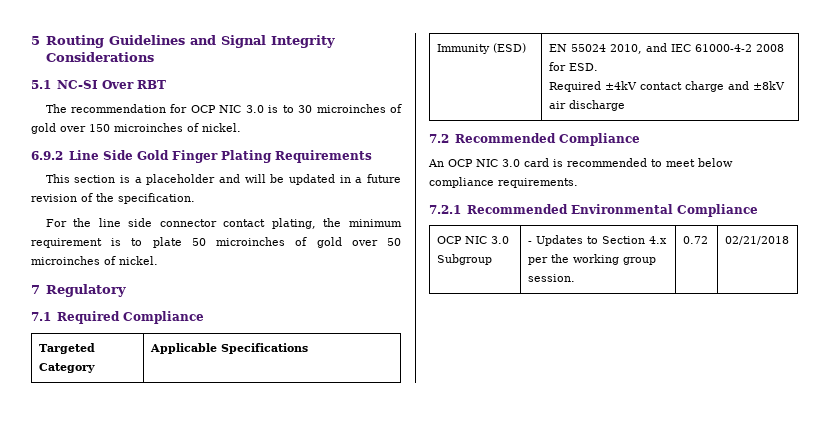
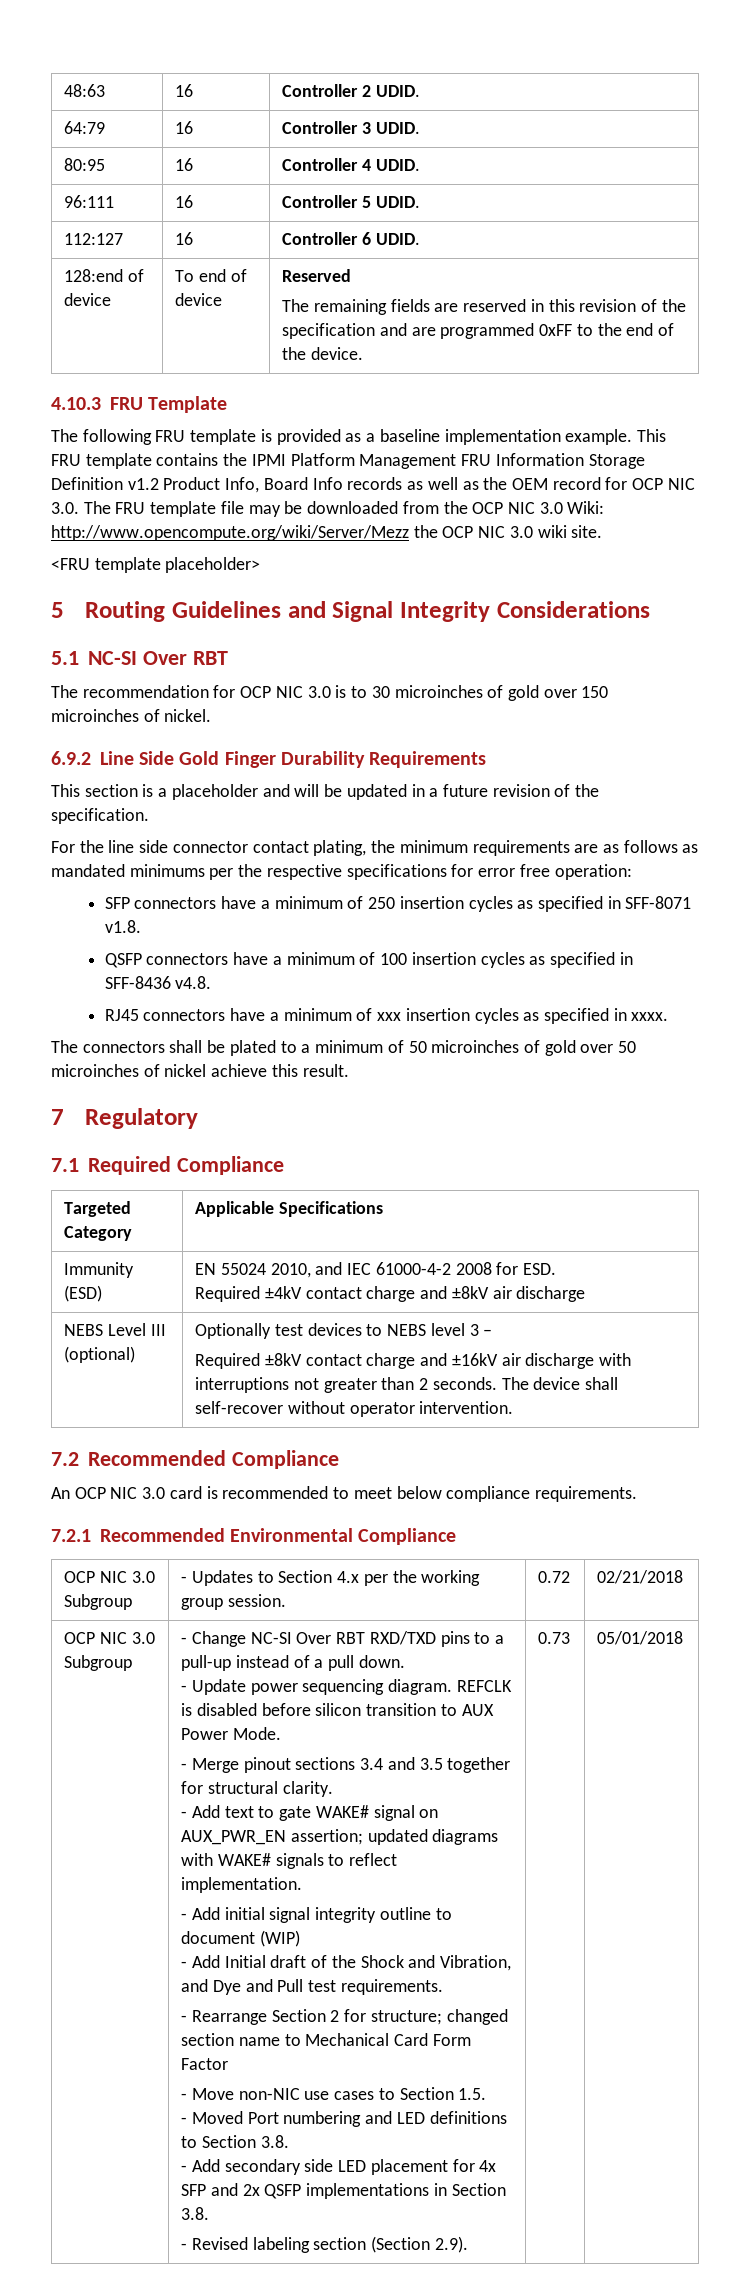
(31, 40) none -> [64,84,106,97] [175,84,194,97] [282,84,420,97] [64,121,106,134] [175,121,194,134] [282,121,420,134] [64,158,106,171] [175,158,194,171] [282,158,420,171] [64,195,115,208] [175,195,194,208] [282,195,420,208] [64,233,124,245] [175,232,194,245] [282,232,420,245] [64,269,144,282] [64,293,112,306] [175,269,247,282] [175,293,223,306] [282,269,352,282] [282,299,686,315] [282,323,675,339] [282,347,363,360] [51,396,228,413] [51,429,666,445] [51,453,645,469] [51,477,695,493] [51,501,605,517] [51,525,603,541] [51,557,261,573] 48:63 | 16 | Controller 2 UDID. // 64:79 | 16 | Controller 3 UDID. // 80:95 | 16 | Controller 4 UDID. // 96:111 | 16 | Controller 5 UDID. // 112:127 | 16 | Controller 6 UDID. // 128:end of device | To end of device | Reserved // The remaining fields are reserved in this revision of the specification and are programmed 0xFF to the end of the device. // 4.10.3 FRU Template // The following FRU template is provided as a baseline implementation example. This FRU template contains the IPMI Platform Management FRU Information Storage Definition v1.2 Product Info, Board Info records as well as the OEM record for OCP NIC 3.0. The FRU template file may be downloaded from the OCP NIC 3.0 Wiki: http://www.opencompute.org/wiki/Server/Mezz the OCP NIC 3.0 wiki site. // <FRU template placeholder> //
[220,150,272,163] Plating -> [280,751,365,768] Durability
[31,237,182,248] requirement is to plate -> [472,840,699,856] [51,864,632,880] [104,896,692,912] [104,920,141,933] [104,952,633,968] [104,976,212,989] [104,1008,669,1024] [51,1040,404,1056] requirements are as follows as mandated minimums per the respective specifications for error free operation: // SFP connectors have a minimum of 250 insertion cycles as specified in SFF-8071 v1.8. // QSFP connectors have a minimum of 100 insertion cycles as specified in SFF-8436 v4.8. // RJ45 connectors have a minimum of xxx insertion cycles as specified in xxxx. // The connectors shall be plated to a minimum of
[119,256,158,265] nickel. -> [164,1064,349,1077] nickel achieve this result.
(625, 105) none -> [64,1323,166,1336] [64,1346,136,1363] [195,1323,493,1339] [195,1353,632,1369] [195,1377,619,1393] [195,1401,514,1417] // NEBS Level III (optional) | Optionally test devices to NEBS level 3 – // Required ±8kV contact charge and ±16kV air discharge with interruptions not greater than 2 seconds. The device shall self-recover without operator intervention.
(789, 240) none -> [64,1632,155,1644] [64,1655,133,1671] [181,1631,505,1647] [181,1655,405,1671] [181,1679,512,1695] [181,1703,494,1716] [181,1727,281,1740] [181,1757,511,1773] [181,1781,333,1797] [181,1805,439,1821] [181,1829,499,1845] [181,1853,398,1869] [181,1877,303,1893] [181,1907,452,1923] [181,1930,300,1947] [181,1955,512,1971] [181,1979,443,1995] [181,2009,508,2025] [181,2033,471,2046] [181,2058,229,2070] [181,2087,487,2100] [181,2111,507,2127] [181,2135,289,2148] [181,2159,497,2175] [181,2183,506,2199] [181,2207,210,2220] [181,2236,468,2253] [538,1632,571,1644] [597,1631,684,1645] // OCP NIC 3.0 Subgroup | - Change NC-SI Over RBT RXD/TXD pins to a pull-up instead of a pull down. // - Update power sequencing diagram. REFCLK is disabled before silicon transition to AUX Power Mode. // - Merge pinout sections 3.4 and 3.5 together for structural clarity. // - Add text to gate WAKE# signal on AUX_PWR_EN assertion; updated diagrams with WAKE# signals to reflect implementation. // - Add initial signal integrity outline to document (WIP) // - Add Initial draft of the Shock and Vibration, and Dye and Pull test requirements. // - Rearrange Section 2 for structure; changed section name to Mechanical Card Form Factor // - Move non-NIC use cases to Section 1.5. // - Moved Port numbering and LED definitions to Section 3.8. // - Add secondary side LED placement for 4x SFP and 2x QSFP implementations in Section 3.8. // - Revised labeling section (Section 2.9). | 0.73 | 05/01/2018

